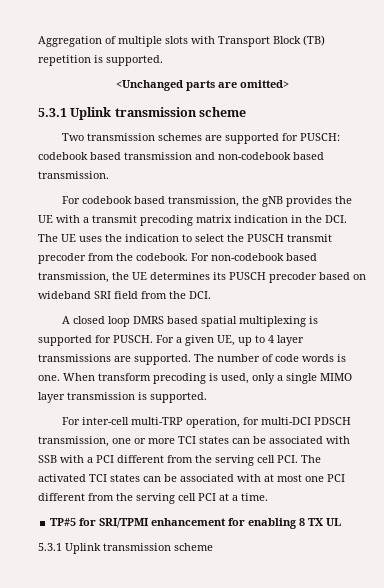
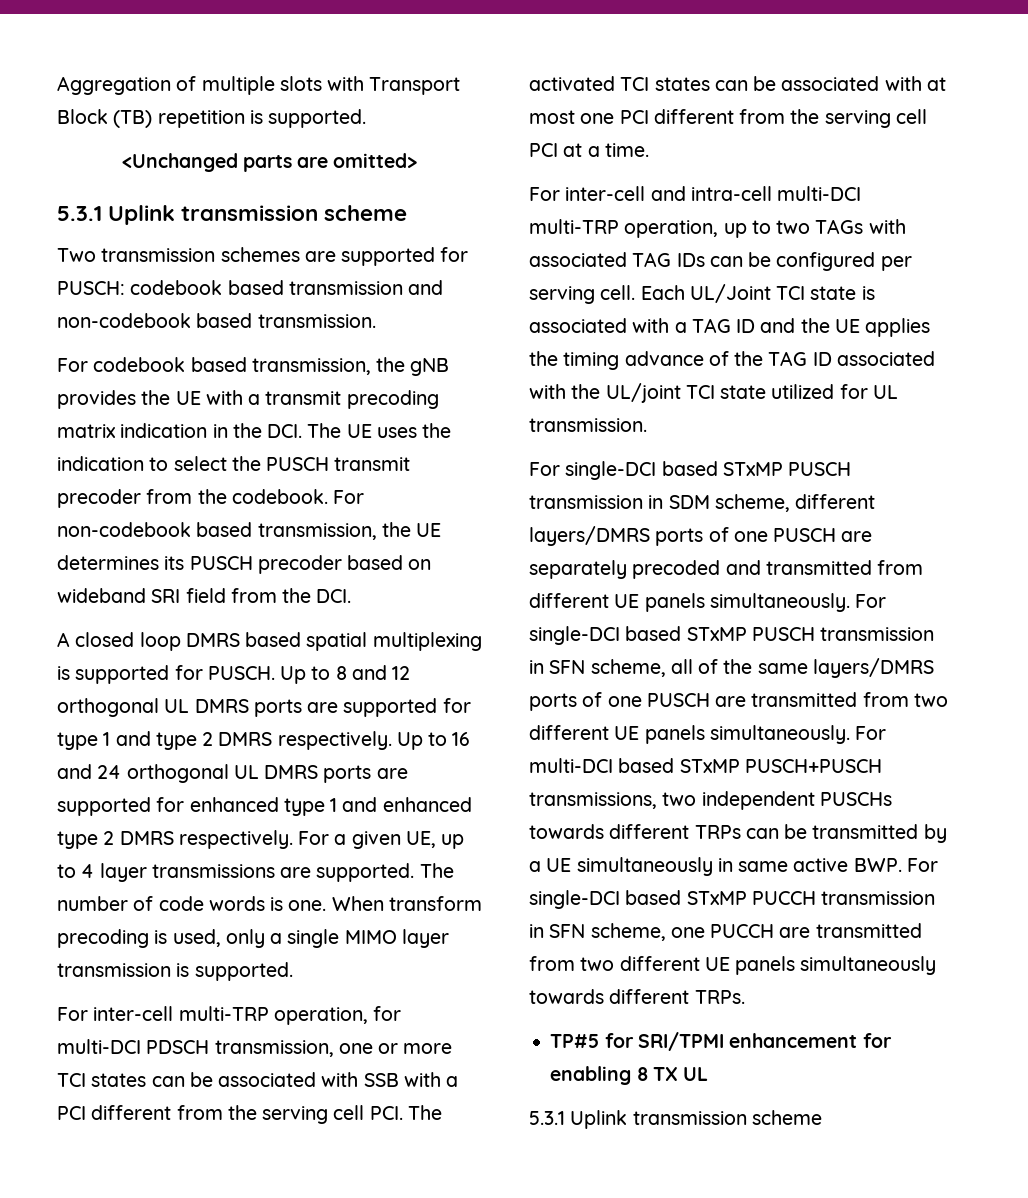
(153, 339) none -> [280,665,411,684] [57,698,471,717] [57,731,471,750] [57,764,408,783] [57,797,472,816] [57,830,293,849] Up to 8 and 12 orthogonal UL DMRS ports are supported for type 1 and type 2 DMRS respectively. Up to 16 and 24 orthogonal UL DMRS ports are supported for enhanced type 1 and enhanced type 2 DMRS respectively.
(268, 497) none -> [529,186,862,201] [529,219,906,238] [529,252,912,271] [529,284,875,304] [529,318,931,337] [529,351,935,370] [529,383,898,403] [529,418,647,432] [529,461,852,480] [529,494,876,512] [529,526,873,546] [529,560,924,579] [529,593,887,612] [529,626,935,645] [529,658,934,678] [529,692,948,711] [529,725,887,744] [529,758,882,773] [529,791,892,810] [529,824,947,843] [529,857,938,876] [529,890,936,909] [529,923,922,941] [529,956,937,975] [529,989,745,1004] // For inter-cell and intra-cell multi-DCI multi-TRP operation, up to two TAGs with associated TAG IDs can be configured per serving cell. Each UL/Joint TCI state is associated with a TAG ID and the UE applies the timing advance of the TAG ID associated with the UL/joint TCI state utilized for UL transmission. // For single-DCI based STxMP PUSCH transmission in SDM scheme, different layers/DMRS ports of one PUSCH are separately precoded and transmitted from different UE panels simultaneously. For single-DCI based STxMP PUSCH transmission in SFN scheme, all of the same layers/DMRS ports of one PUSCH are transmitted from two different UE panels simultaneously. For multi-DCI based STxMP PUSCH+PUSCH transmissions, two independent PUSCHs towards different TRPs can be transmitted by a UE simultaneously in same active BWP. For single-DCI based STxMP PUCCH transmission in SFN scheme, one PUCCH are transmitted from two different UE panels simultaneously towards different TRPs.

